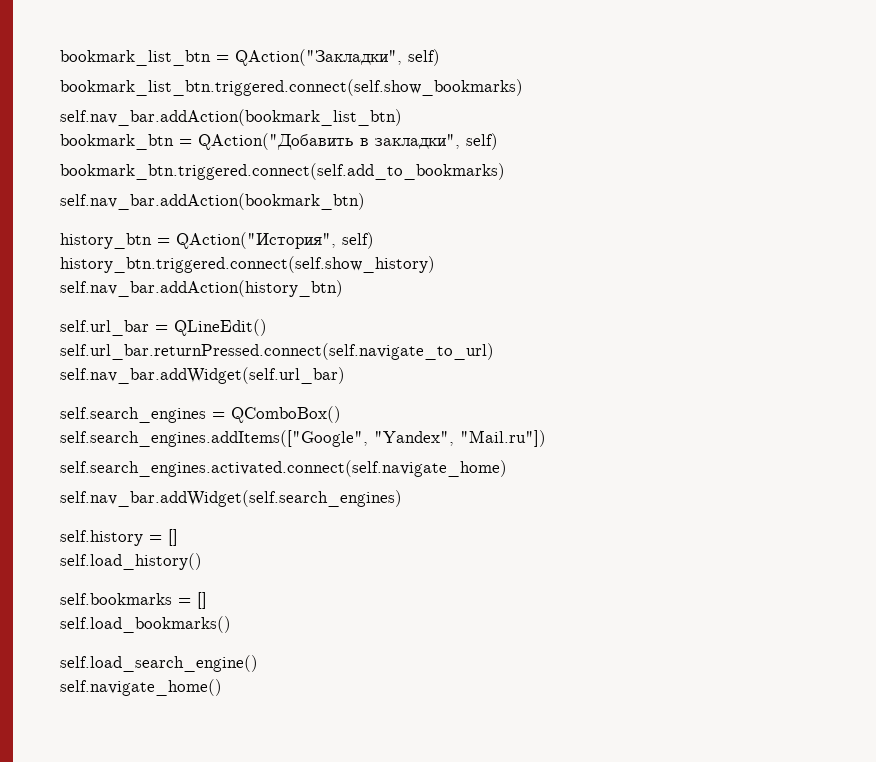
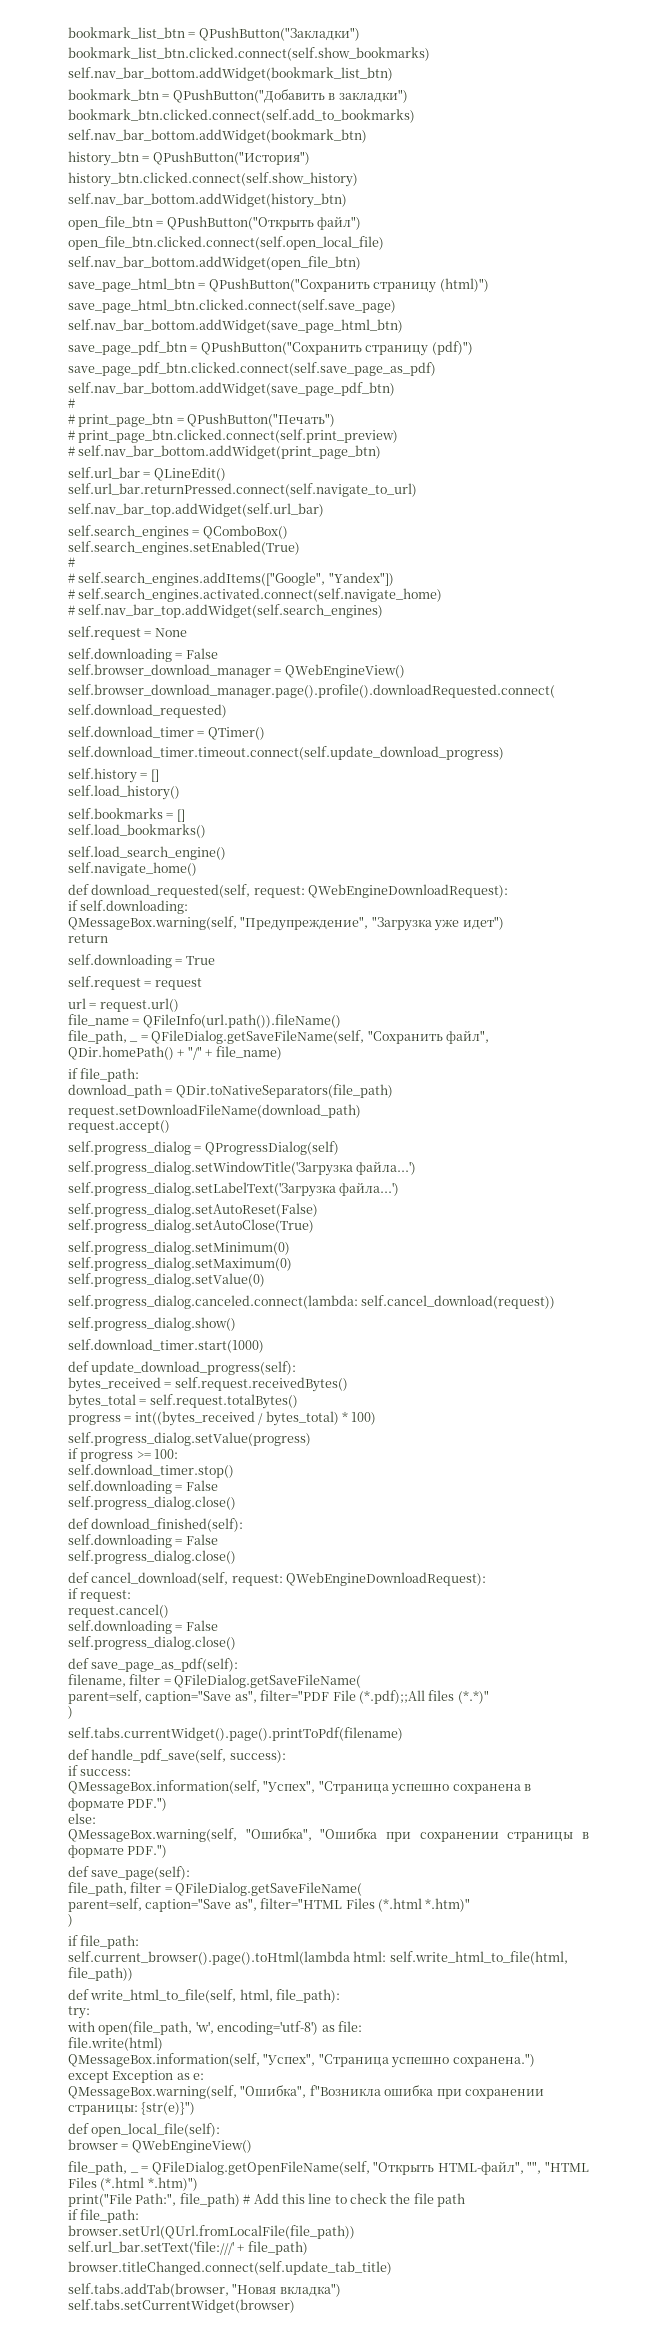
[235,49,440,66] [60,79,523,96] [60,109,402,126] [60,133,498,150] [60,163,505,180] [60,193,365,210] [60,232,374,249] [60,256,435,273] [60,280,343,297] QAction("Закладки", self) // bookmark_list_btn.triggered.connect(self.show_bookmarks) // self.nav_bar.addAction(bookmark_list_btn) // bookmark_btn = QAction("Добавить в закладки", self) // bookmark_btn.triggered.connect(self.add_to_bookmarks) // self.nav_bar.addAction(bookmark_btn) // history_btn = QAction("История", self) // history_btn.triggered.connect(self.show_history) // self.nav_bar.addAction(history_btn) -> [198,27,360,41] [68,47,430,61] [68,67,393,81] [68,89,408,103] [68,109,415,123] [68,129,367,143] [68,151,310,166] [68,172,358,187] [68,193,347,208] [68,216,362,230] [68,236,384,250] [68,256,361,270] [68,278,489,293] [68,299,396,313] [68,319,403,333] [68,341,473,356] [68,362,436,376] [68,382,395,396] [68,398,75,408] [68,413,336,427] [68,429,399,443] [68,445,382,459] QPushButton("Закладки") // bookmark_list_btn.clicked.connect(self.show_bookmarks) // self.nav_bar_bottom.addWidget(bookmark_list_btn) // bookmark_btn = QPushButton("Добавить в закладки") // bookmark_btn.clicked.connect(self.add_to_bookmarks) // self.nav_bar_bottom.addWidget(bookmark_btn) // history_btn = QPushButton("История") // history_btn.clicked.connect(self.show_history) // self.nav_bar_bottom.addWidget(history_btn) // open_file_btn = QPushButton("Открыть файл") // open_file_btn.clicked.connect(self.open_local_file) // self.nav_bar_bottom.addWidget(open_file_btn) // save_page_html_btn = QPushButton("Сохранить страницу (html)") // save_page_html_btn.clicked.connect(self.save_page) // self.nav_bar_bottom.addWidget(save_page_html_btn) // save_page_pdf_btn = QPushButton("Сохранить страницу (pdf)") // save_page_pdf_btn.clicked.connect(self.save_page_as_pdf) // self.nav_bar_bottom.addWidget(save_page_pdf_btn) // # // # print_page_btn = QPushButton("Печать") // # print_page_btn.clicked.connect(self.print_preview) // # self.nav_bar_bottom.addWidget(print_page_btn)
[60,367,345,384] self.nav_bar.addWidget(self.url_bar) -> [68,503,324,517] self.nav_bar_top.addWidget(self.url_bar)
[60,430,546,447] [60,460,507,477] [60,490,402,507] self.search_engines.addItems(["Google", "Yandex", "Mail.ru"]) // self.search_engines.activated.connect(self.navigate_home) // self.nav_bar.addWidget(self.search_engines) -> [68,541,300,555] [68,557,75,567] [68,572,394,586] [68,588,443,602] [68,604,384,618] [68,626,187,640] [68,648,218,662] [68,664,405,678] [68,684,555,698] [68,704,227,718] [68,726,265,740] [68,746,504,760] self.search_engines.setEnabled(True) // # // # self.search_engines.addItems(["Google", "Yandex"]) // # self.search_engines.activated.connect(self.navigate_home) // # self.nav_bar_top.addWidget(self.search_engines) // self.request = None // self.downloading = False // self.browser_download_manager = QWebEngineView() // self.browser_download_manager.page().profile().downloadRequested.connect( // self.download_requested) // self.download_timer = QTimer() // self.download_timer.timeout.connect(self.update_download_progress)
(222, 687) none -> [68,884,509,898] [68,900,189,914] [68,916,504,931] [68,934,108,943] [68,954,215,968] [68,976,202,990] [68,998,179,1012] [68,1014,341,1028] [68,1030,139,1044] [140,1030,489,1044] [68,1046,282,1060] [68,1068,140,1082] [68,1084,393,1098] [68,1104,361,1118] [68,1120,170,1133] [68,1141,339,1155] [68,1161,417,1176] [68,1182,400,1197] [68,1203,318,1217] [68,1219,314,1233] [68,1241,290,1255] [68,1257,292,1271] [68,1273,265,1287] [68,1295,556,1309] [68,1317,236,1331] [68,1339,264,1353] [68,1361,297,1375] [68,1377,348,1392] [68,1394,298,1409] [68,1411,377,1426] [68,1432,311,1446] [68,1448,179,1462] [68,1464,234,1478] [68,1480,218,1494] [68,1496,236,1510] [68,1518,244,1532] [68,1534,218,1548] [68,1550,236,1564] [68,1572,487,1586] [68,1588,132,1602] [68,1604,169,1618] [68,1620,218,1634] [68,1636,236,1650] [68,1658,239,1672] [68,1674,362,1688] [68,1690,489,1704] [68,1706,73,1719] [68,1727,403,1741] [68,1749,286,1763] [68,1765,132,1776] [68,1780,531,1795] [68,1797,168,1811] [68,1813,96,1824] [68,1828,589,1842] [68,1844,168,1858] [68,1866,191,1880] [68,1882,363,1896] [68,1898,471,1912] [68,1914,73,1927] [68,1935,140,1949] [68,1951,568,1965] [68,1967,133,1981] [68,1989,341,2003] [68,2006,90,2019] [67,2021,362,2035] [68,2037,163,2051] [68,2053,535,2068] [68,2070,205,2083] [68,2085,544,2099] [68,2101,196,2115] [68,2123,221,2137] [68,2139,252,2153] [68,2161,139,2175] [141,2161,589,2175] [68,2177,198,2191] [68,2193,466,2207] [68,2209,140,2223] [68,2225,355,2239] [68,2241,308,2255] [68,2261,392,2275] [68,2283,341,2297] [68,2299,295,2313] // def download_requested(self, request: QWebEngineDownloadRequest): // if self.downloading: // QMessageBox.warning(self, "Предупреждение", "Загрузка уже идет") // return // self.downloading = True // self.request = request // url = request.url() // file_name = QFileInfo(url.path()).fileName() // file_path, _ = QFileDialog.getSaveFileName(self, "Сохранить файл", QDir.homePath() + "/" + file_name) // if file_path: // download_path = QDir.toNativeSeparators(file_path) // request.setDownloadFileName(download_path) // request.accept() // self.progress_dialog = QProgressDialog(self) // self.progress_dialog.setWindowTitle('Загрузка файла...') // self.progress_dialog.setLabelText('Загрузка файла...') // self.progress_dialog.setAutoReset(False) // self.progress_dialog.setAutoClose(True) // self.progress_dialog.setMinimum(0) // self.progress_dialog.setMaximum(0) // self.progress_dialog.setValue(0) // self.progress_dialog.canceled.connect(lambda: self.cancel_download(request)) // self.progress_dialog.show() // self.download_timer.start(1000) // def update_download_progress(self): // bytes_received = self.request.receivedBytes() // bytes_total = self.request.totalBytes() // progress = int((bytes_received / bytes_total) * 100) // self.progress_dialog.setValue(progress) // if progress >= 100: // self.download_timer.stop() // self.downloading = False // self.progress_dialog.close() // def download_finished(self): // self.downloading = False // self.progress_dialog.close() // def cancel_download(self, request: QWebEngineDownloadRequest): // if request: // request.cancel() // self.downloading = False // self.progress_dialog.close() // def save_page_as_pdf(self): // filename, filter = QFileDialog.getSaveFileName( // parent=self, caption="Save as", filter="PDF File (*.pdf);;All files (*.*)" // ) // self.tabs.currentWidget().page().printToPdf(filename) // def handle_pdf_save(self, success): // if success: // QMessageBox.information(self, "Успех", "Страница успешно сохранена в формате PDF.") // else: // QMessageBox.warning(self, "Ошибка", "Ошибка при сохранении страницы в формате PDF.") // def save_page(self): // file_path, filter = QFileDialog.getSaveFileName( // parent=self, caption="Save as", filter="HTML Files (*.html *.htm)" // ) // if file_path: // self.current_browser().page().toHtml(lambda html: self.write_html_to_file(html, file_path)) // def write_html_to_file(self, html, file_path): // try: // with open(file_path, 'w', encoding='utf-8') as file: // file.write(html) // QMessageBox.information(self, "Успех", "Страница успешно сохранена.") // except Exception as e: // QMessageBox.warning(self, "Ошибка", f"Возникла ошибка при сохранении страницы: {str(e)}") // def open_local_file(self): // browser = QWebEngineView() // file_path, _ = QFileDialog.getOpenFileName(self, "Открыть HTML-файл", "", "HTML Files (*.html *.htm)") // print("File Path:", file_path) # Add this line to check the file path // if file_path: // browser.setUrl(QUrl.fromLocalFile(file_path)) // self.url_bar.setText('file:///' + file_path) // browser.titleChanged.connect(self.update_tab_title) // self.tabs.addTab(browser, "Новая вкладка") // self.tabs.setCurrentWidget(browser)

